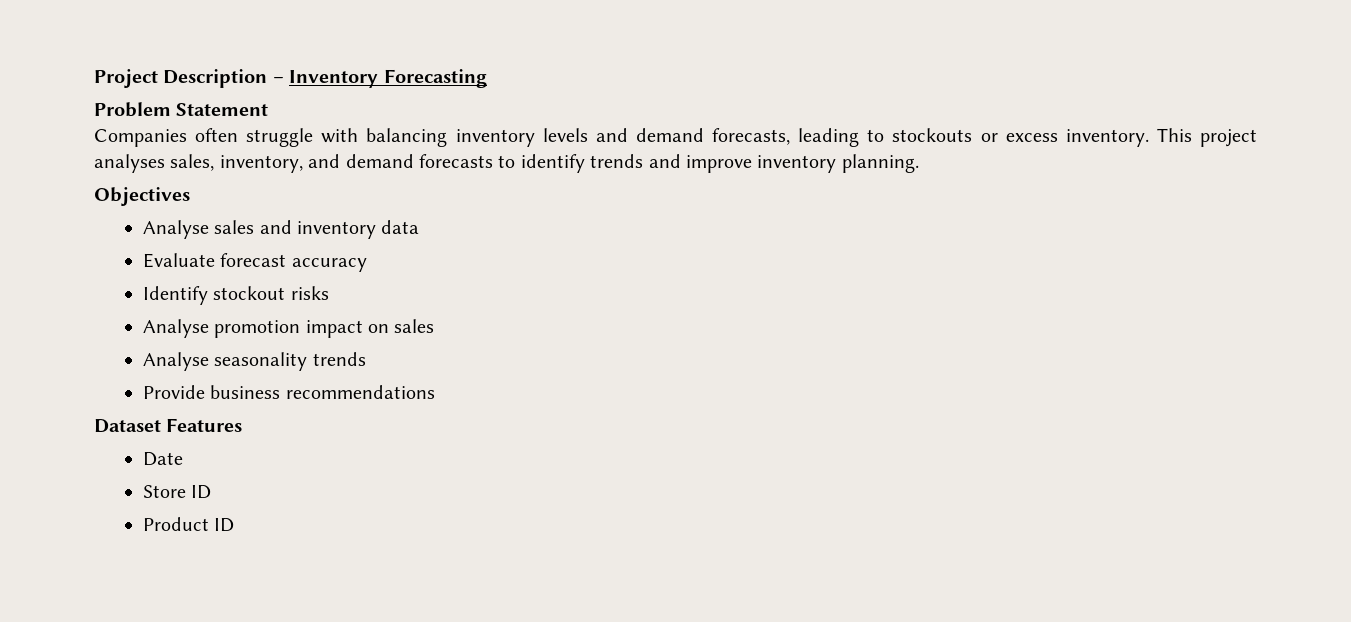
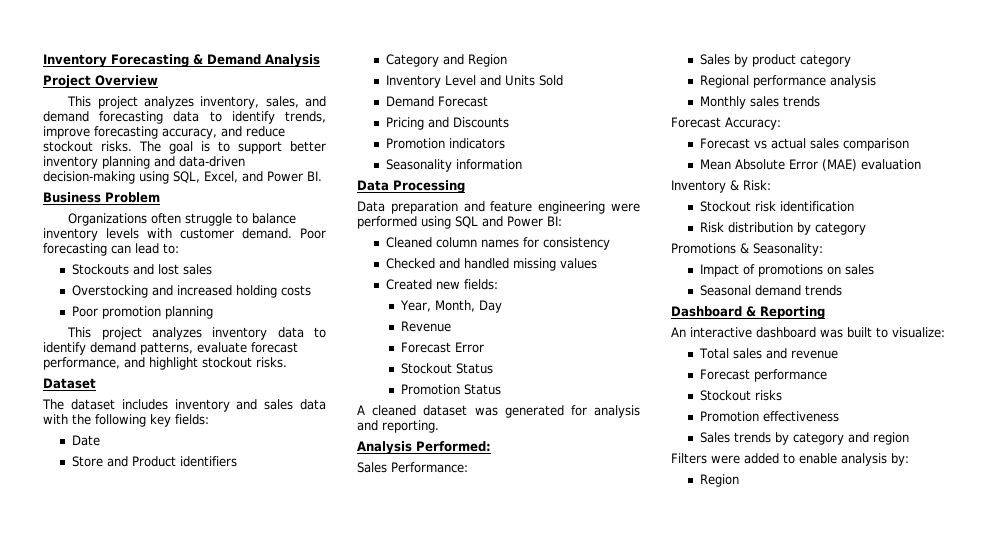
[94,69,284,88] Project Description – -> (43, 60) none
[94,102,269,117] [94,128,1257,147] [94,154,919,173] [94,187,190,206] [142,220,420,239] [142,253,367,272] [142,286,329,305] [142,319,435,338] [142,352,366,371] [142,385,435,399] [94,418,243,433] [142,452,183,466] [142,485,212,499] [142,517,235,532] // Problem Statement // Companies often struggle with balancing inventory levels and demand forecasts, leading to stockouts or excess inventory. This project analyses sales, inventory, and demand forecasts to identify trends and improve inventory planning. // Objectives // Analyse sales and inventory data // Evaluate forecast accuracy // Identify stockout risks // Analyse promotion impact on sales // Analyse seasonality trends // Provide business recommendations // Dataset Features // Date // Store ID // Product ID -> [193,54,320,67] [43,75,158,88] [67,96,326,109] [43,111,326,124] [43,126,285,139] [43,141,326,154] [43,156,245,169] [43,171,322,184] [43,192,160,203] [68,213,297,226] [43,228,326,241] [43,243,179,256] [71,264,212,275] [71,285,311,298] [71,306,213,319] [67,327,326,340] [43,342,298,355] [43,357,287,370] [43,378,96,389] [42,399,326,412] [43,414,209,427] [71,435,100,446] [71,456,237,467] [385,54,507,67] [385,75,563,88] [385,96,488,107] [385,117,509,130] [385,138,505,149] [385,159,522,172] [357,180,465,193] [357,201,640,214] [357,216,562,229] [385,237,610,250] [385,258,597,271] [385,279,498,290] [399,300,502,313] [400,321,451,332] [400,342,484,353] [400,363,493,374] [400,384,501,395] [357,405,640,418] [357,420,439,433] [357,441,491,454] [357,462,468,473] [699,54,851,67] [699,75,876,88] [699,96,820,109] [671,117,781,130] [699,138,909,151] [699,159,921,171] [671,180,771,193] [699,201,854,212] [699,222,866,235] [671,243,823,256] [699,264,874,277] [699,285,842,296] [671,306,825,319] [671,327,945,338] [698,348,838,359] [699,369,827,382] [699,390,782,401] [699,411,839,422] [699,432,909,445] [671,453,909,466] [699,474,739,487] & Demand Analysis // Project Overview // This project analyzes inventory, sales, and demand forecasting data to identify trends, improve forecasting accuracy, and reduce stockout risks. The goal is to support better inventory planning and data-driven decision-making using SQL, Excel, and Power BI. // Business Problem // Organizations often struggle to balance inventory levels with customer demand. Poor forecasting can lead to: // Stockouts and lost sales // Overstocking and increased holding costs // Poor promotion planning // This project analyzes inventory data to identify demand patterns, evaluate forecast performance, and highlight stockout risks. // Dataset // The dataset includes inventory and sales data with the following key fields: // Date // Store and Product identifiers // Category and Region // Inventory Level and Units Sold // Demand Forecast // Pricing and Discounts // Promotion indicators // Seasonality information // Data Processing // Data preparation and feature engineering were performed using SQL and Power BI: // Cleaned column names for consistency // Checked and handled missing values // Created new fields: // Year, Month, Day // Revenue // Forecast Error // Stockout Status // Promotion Status // A cleaned dataset was generated for analysis and reporting. // Analysis Performed: // Sales Performance: // Sales by product category // Regional performance analysis // Monthly sales trends // Forecast Accuracy: // Forecast vs actual sales comparison // Mean Absolute Error (MAE) evaluation // Inventory & Risk: // Stockout risk identification // Risk distribution by category // Promotions & Seasonality: // Impact of promotions on sales // Seasonal demand trends // Dashboard & Reporting // An interactive dashboard was built to visualize: // Total sales and revenue // Forecast performance // Stockout risks // Promotion effectiveness // Sales trends by category and region // Filters were added to enable analysis by: // Region

